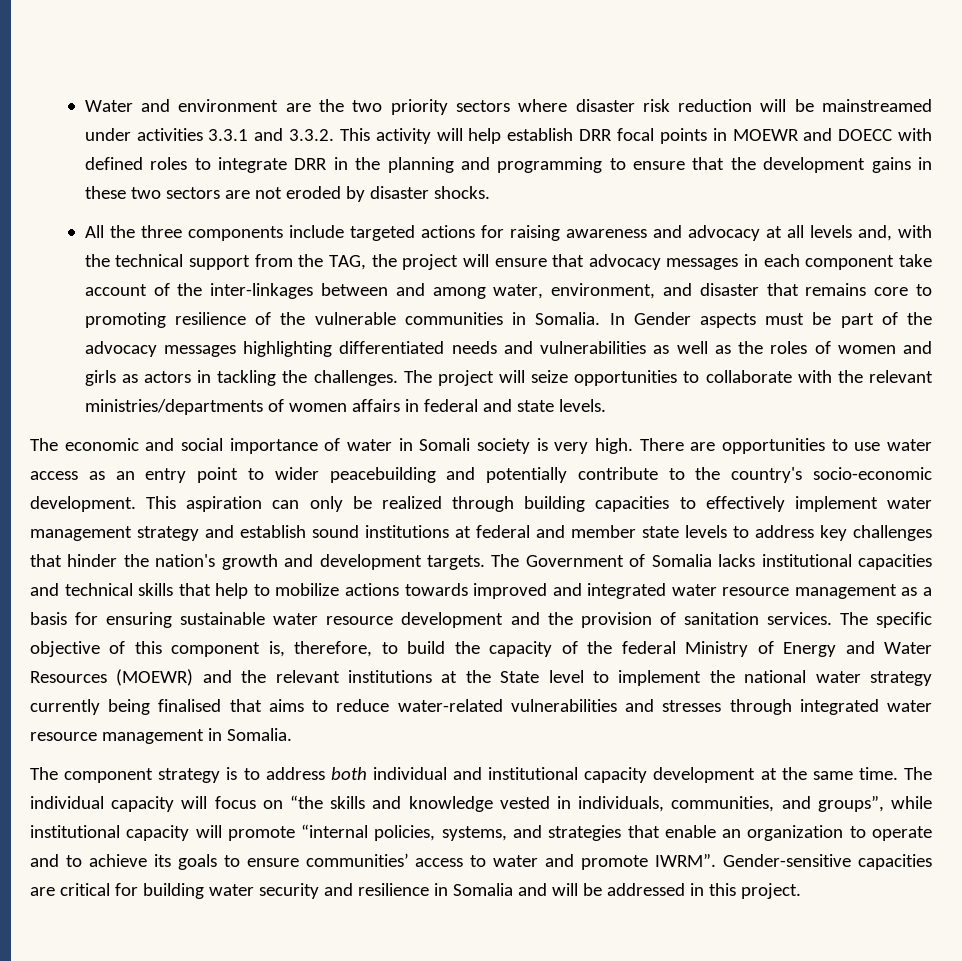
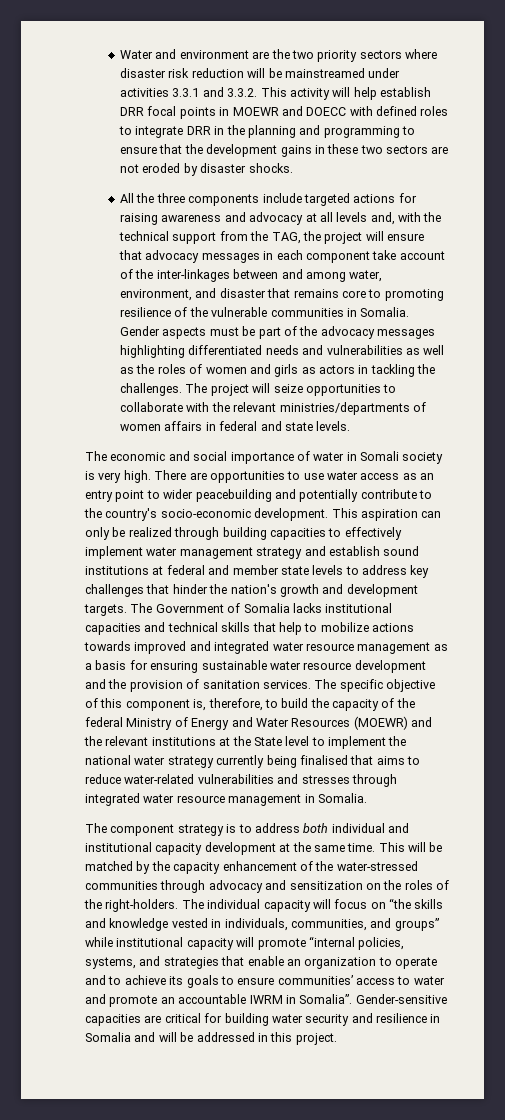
[609,313,625,325] In -> (410, 312) none
(898, 773) none -> [378,842,443,852] [85,861,418,874] [85,880,449,893] [84,899,179,912] This will be matched by the capacity enhancement of the water-stressed communities through advocacy and sensitization on the roles of the right-holders.
[817,795,884,812] groups”, -> [394,918,439,931] groups”
[655,853,717,867] IWRM”. -> [160,994,353,1004] an accountable IWRM in Somalia”.

